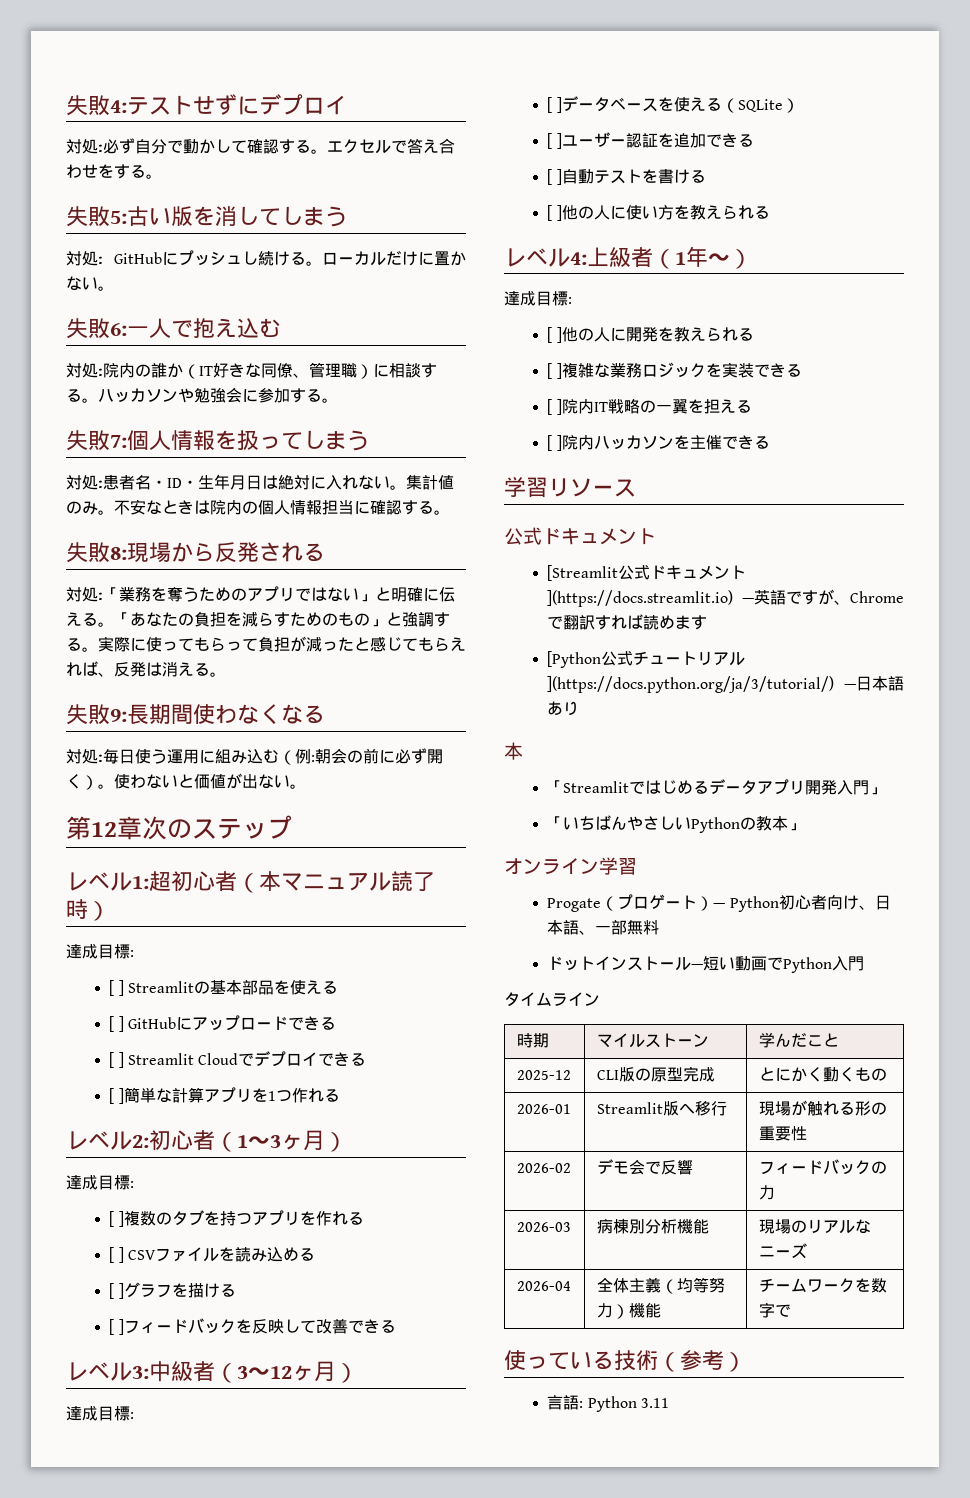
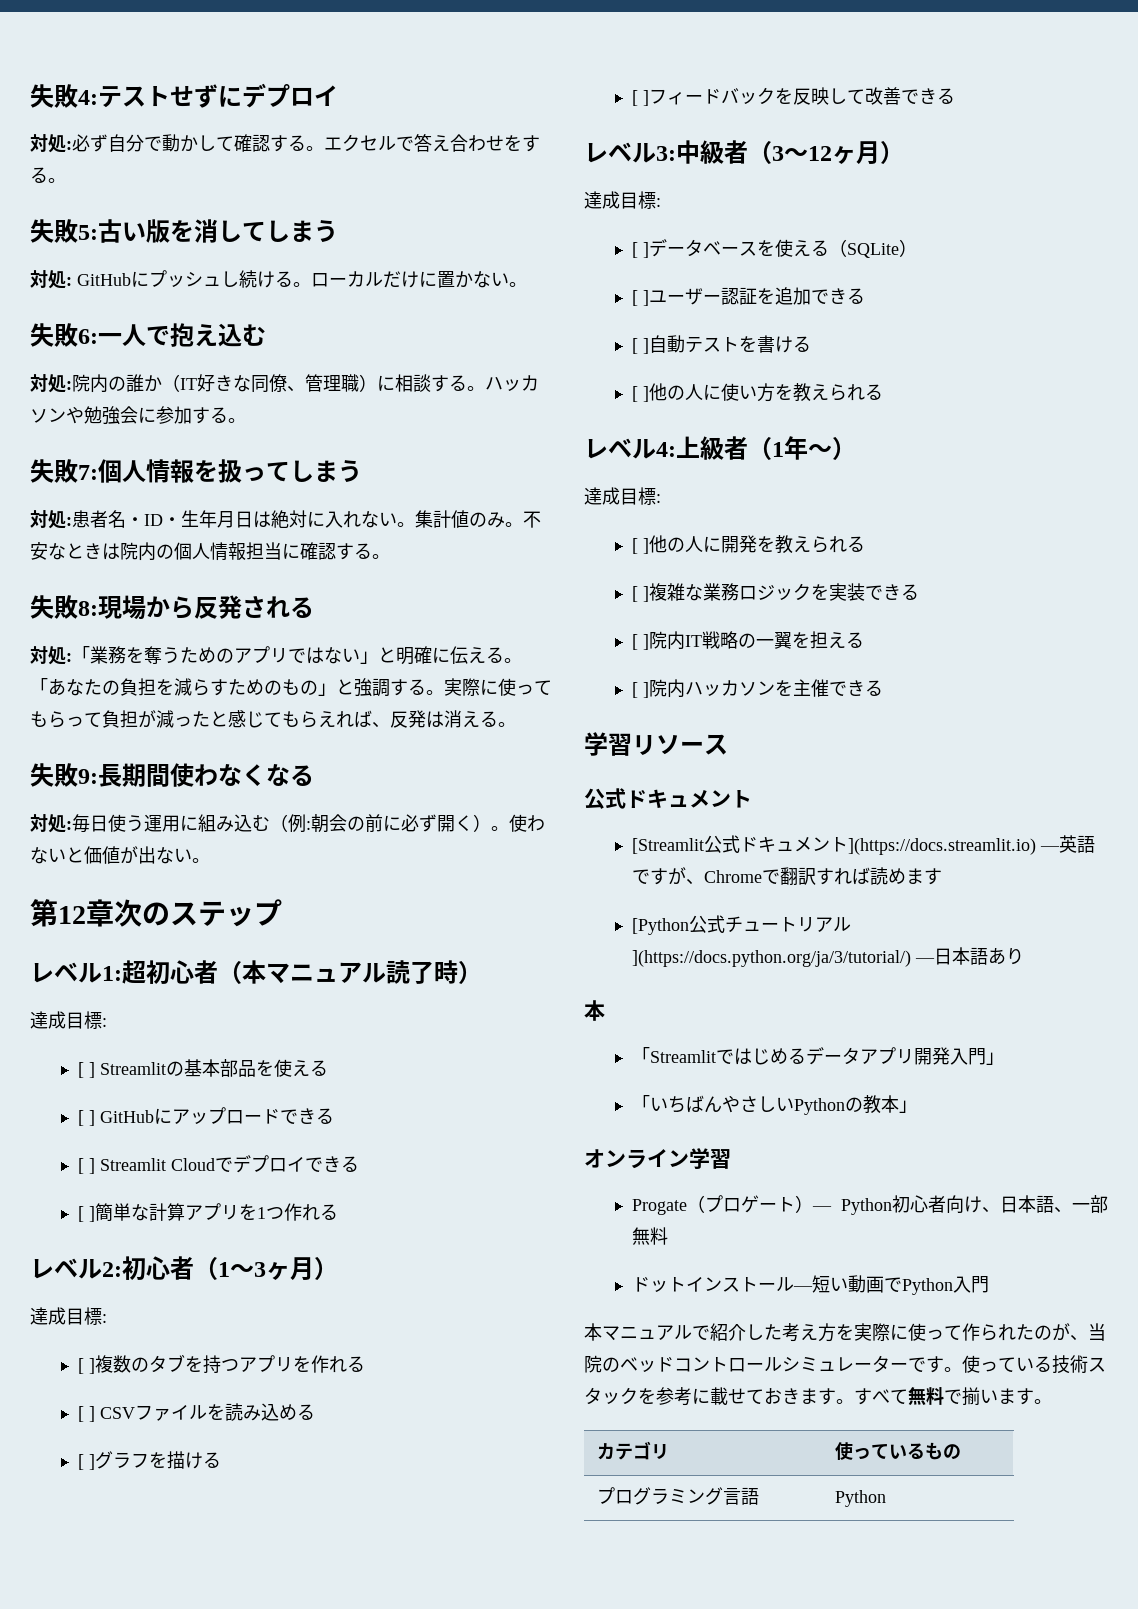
[504,992,600,1007] [516,1033,549,1048] [596,1033,709,1048] [758,1032,839,1048] [516,1070,571,1080] [596,1066,715,1082] [758,1067,887,1082] [516,1104,571,1114] [596,1101,727,1116] [758,1100,887,1116] [758,1126,807,1141] [516,1163,571,1173] [596,1159,693,1175] [758,1159,887,1175] [758,1185,775,1200] [516,1222,571,1232] [596,1218,709,1234] [758,1219,871,1234] [758,1243,807,1259] [516,1281,571,1291] [596,1277,725,1294] [596,1302,661,1319] [758,1278,887,1293] [758,1302,791,1318] タイムライン // 時期 | マイルストーン | 学んだこと // 2025-12 | CLI版の原型完成 | とにかく動くもの // 2026-01 | Streamlit版へ移行 | 現場が触れる形の重要性 // 2026-02 | デモ会で反響 | フィードバックの力 // 2026-03 | 病棟別分析機能 | 現場のリアルなニーズ // 2026-04 | 全体主義（均等努力）機能 | チームワークを数字で // -> [584,1323,1106,1342] [584,1355,962,1373] 本マニュアルで紹介した考え方を実際に使って作られたのが、当院のベッドコントロールシミュレーターです。
[658,1350,746,1372] [547,1395,669,1412] （参考） // 言語: Python 3.11 -> [1088,1357,1106,1372] [584,1387,1052,1406] [596,1441,669,1460] [834,1442,961,1460] [596,1487,759,1505] [834,1490,886,1507] スタックを参考に載せておきます。すべて無料で揃います。 // カテゴリ | 使っているもの // プログラミング言語 | Python

